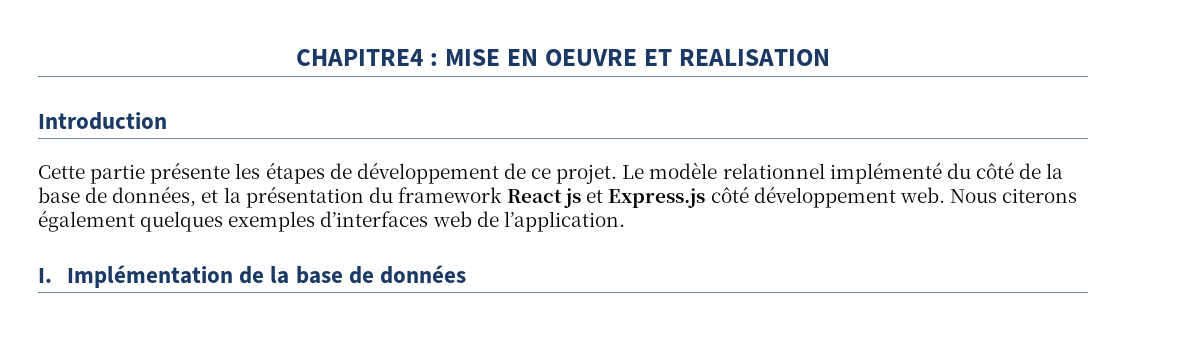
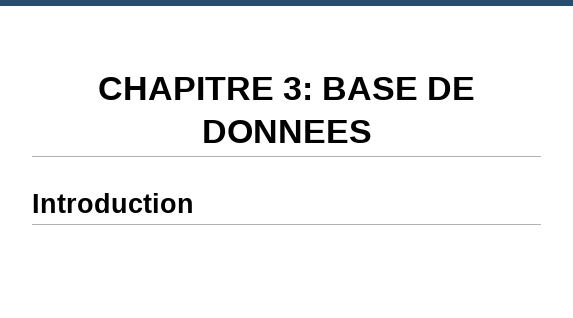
[296,49,830,66] [38,112,167,130] [38,162,1064,184] [38,186,1078,208] [38,210,625,232] [38,265,466,288] CHAPITRE4 : MISE EN OEUVRE ET REALISATION // Introduction // Cette partie présente les étapes de développement de ce projet. Le modèle relationnel implémenté du côté de la base de données, et la présentation du framework React js et Express.js côté développement web. Nous citerons également quelques exemples d’interfaces web de l’application. // I. Implémentation de la base de données -> [97,77,476,100] [201,120,372,143] [32,193,194,213] CHAPITRE 3: BASE DE DONNEES // Introduction

